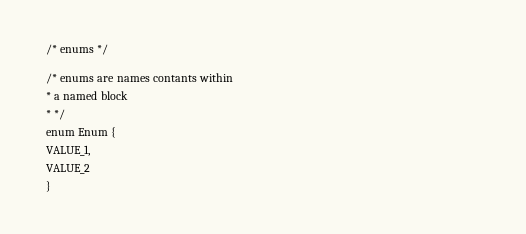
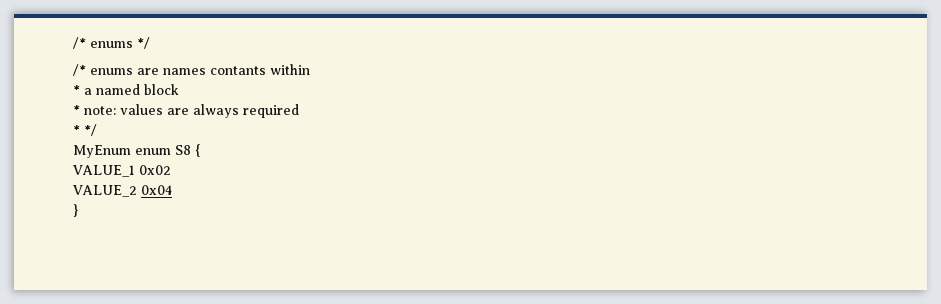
(128, 95) none -> [73,104,299,118] // * note: values are always required
[46,128,109,136] enum Enum -> [73,145,191,158] MyEnum enum S8
[46,145,90,156] VALUE_1, -> [73,165,171,177] VALUE_1 0x02
(90, 169) none -> [141,185,172,195] 0x04

